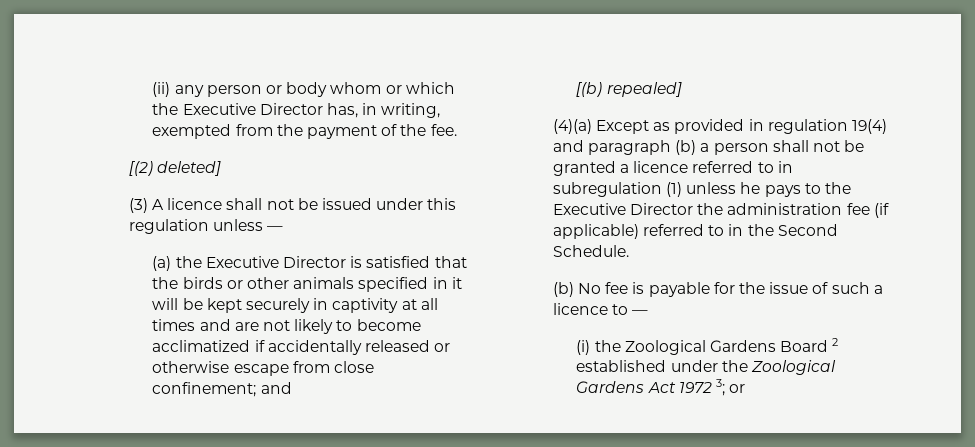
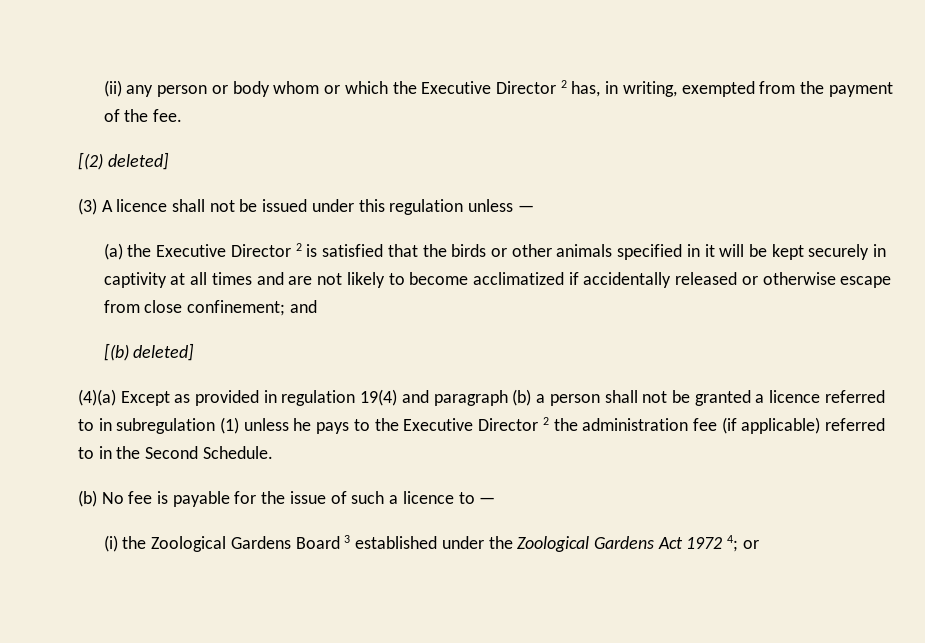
(323, 109) none -> [560,80,567,88] 2
(346, 262) none -> [295,243,302,251] 2
[606,82,682,97] repealed] -> [133,343,195,361] deleted]
(694, 209) none -> [542,417,549,425] 2
[832,338,839,346] 2 -> [344,535,351,543] 3
[715,379,725,396] 3; -> [727,535,739,552] 4;

